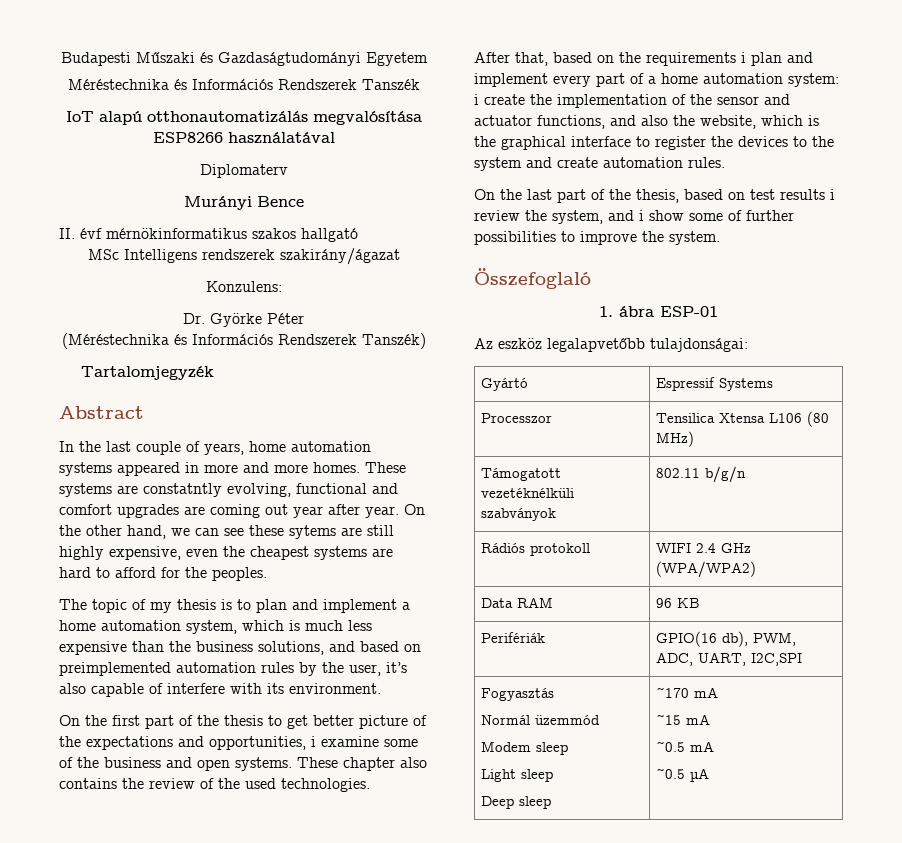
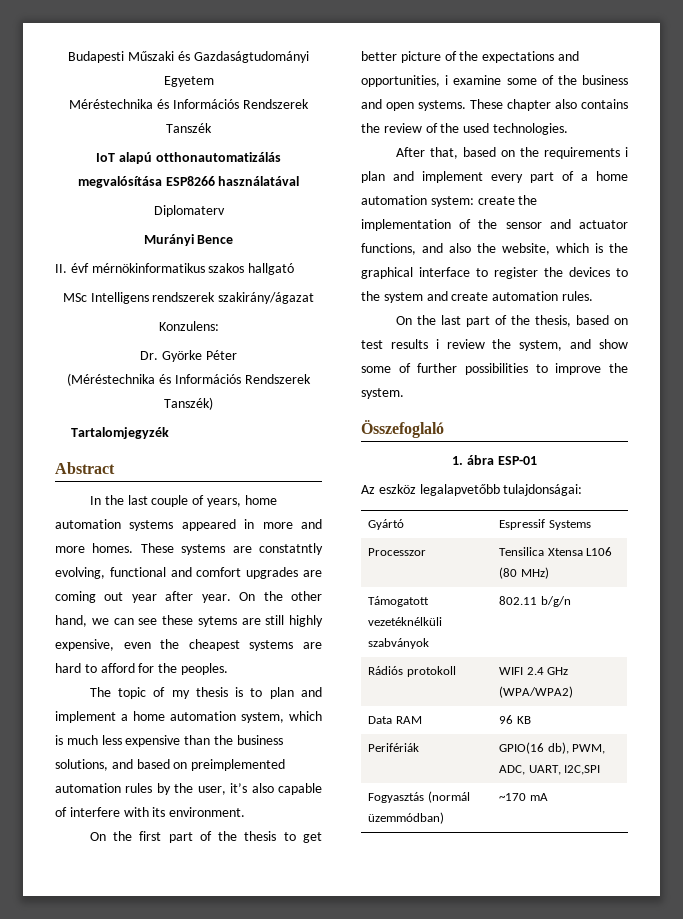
[474,94,479,105] i -> (474, 201) none
[639,210,644,221] i -> (592, 344) none
[481,715,601,725] [481,741,569,755] [481,769,554,782] [481,796,552,809] [656,687,719,698] [656,714,711,725] [656,741,715,752] [656,768,710,782] // Normál üzemmód // Modem sleep // Light sleep // Deep sleep | ~170 mA // ~15 mA // ~0.5 mA // ~0.5 µA -> [427,791,470,803] [368,812,445,824] [499,793,548,801] (normál üzemmódban) | ~170 mA

